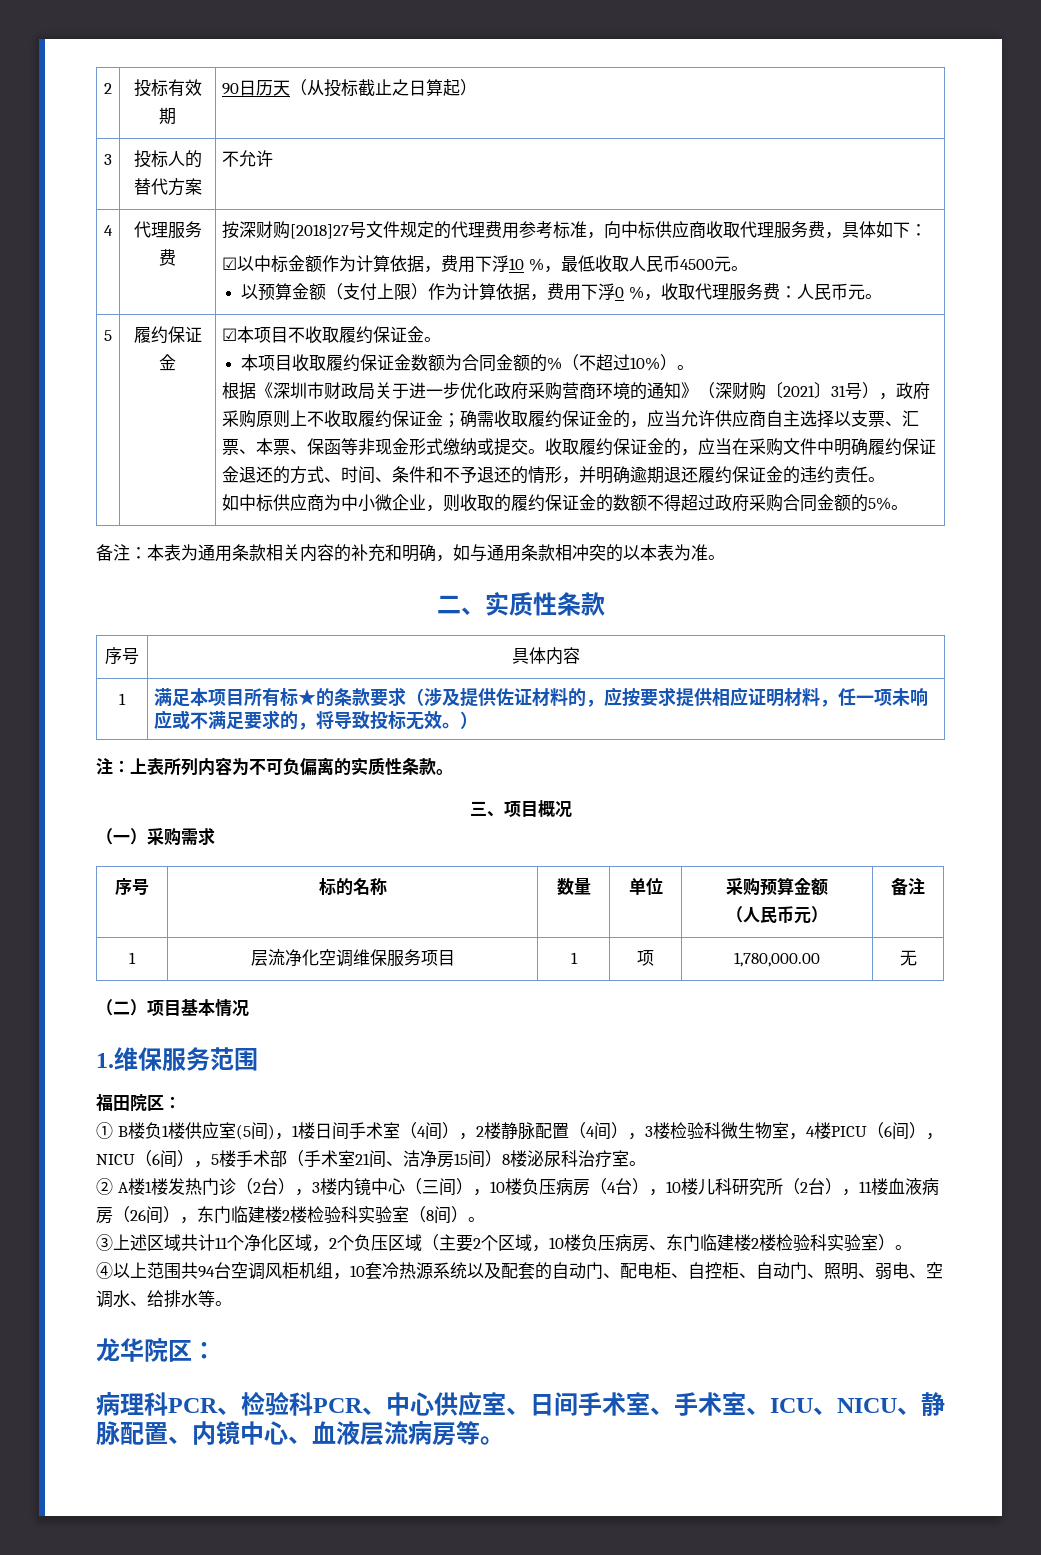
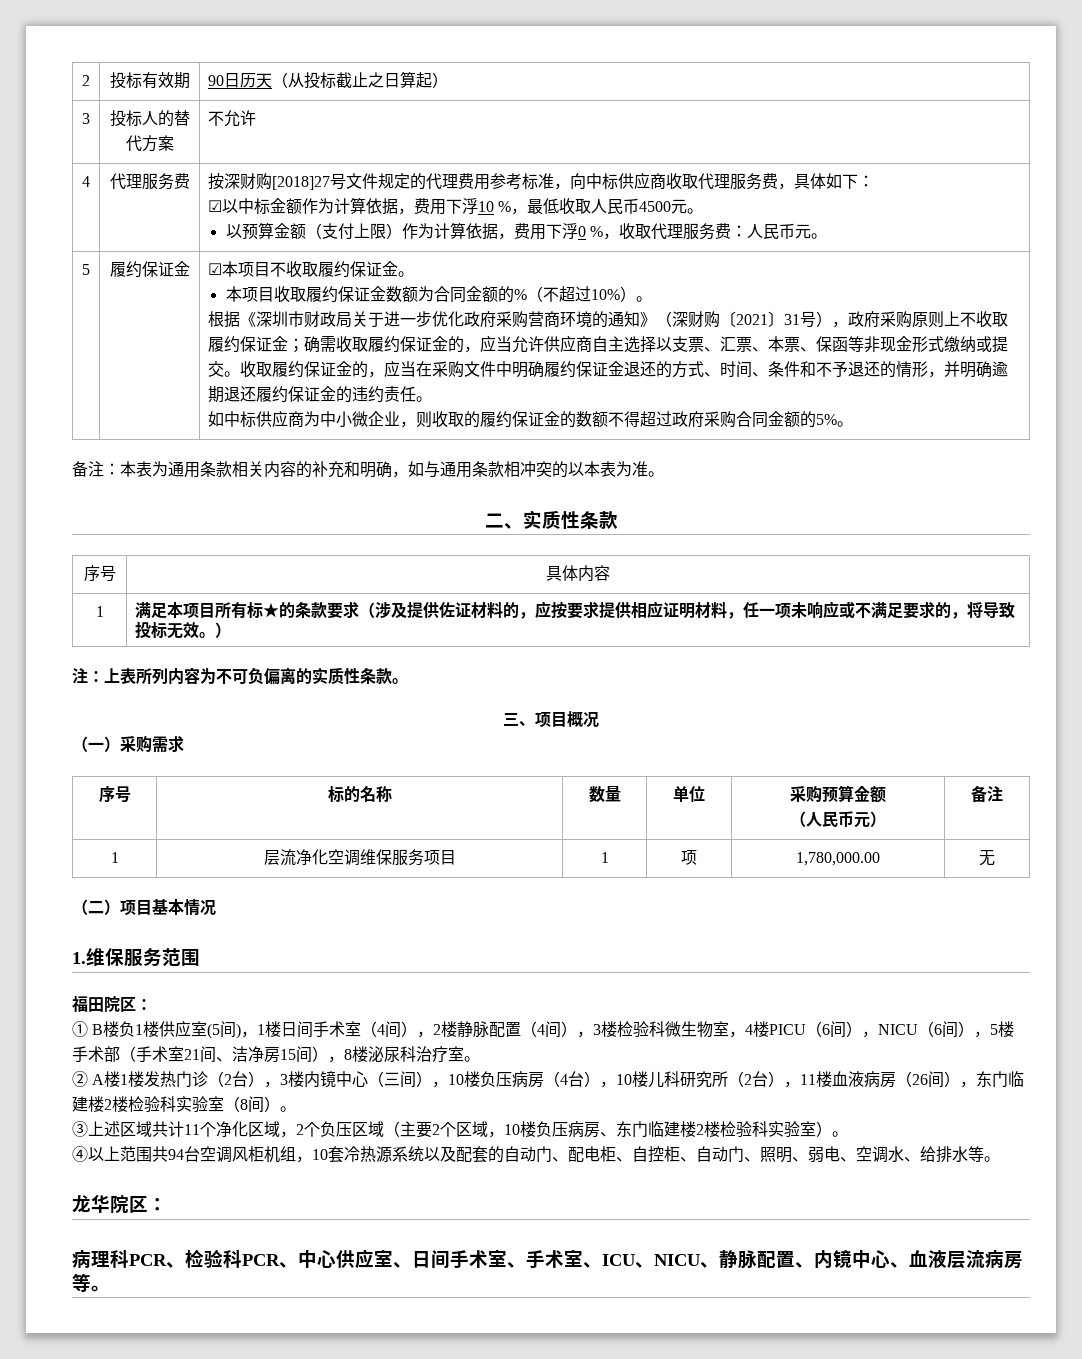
(502, 1158) none -> [328,1056,344,1063] ，

